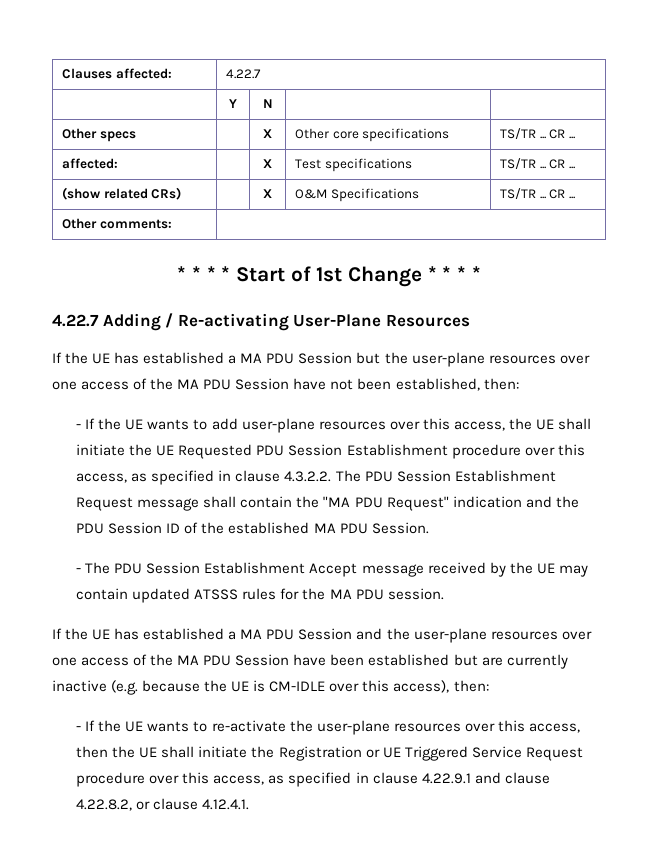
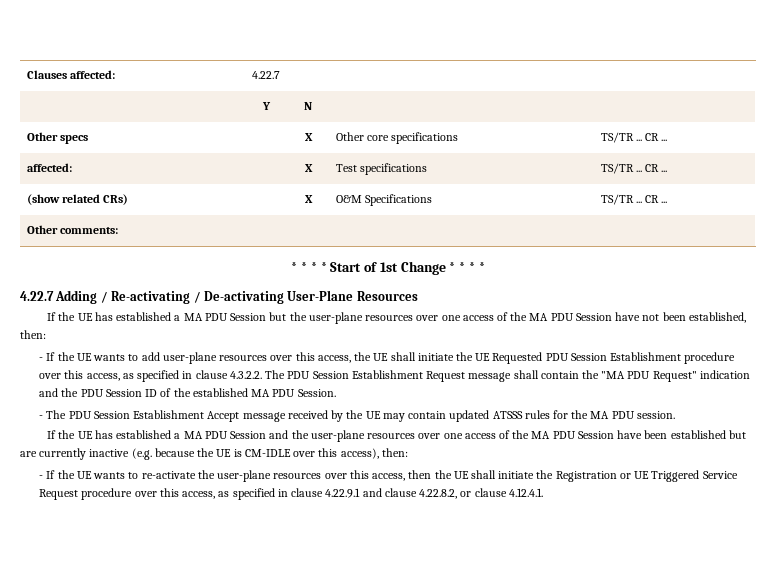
(289, 322) none -> [193,291,284,304] / De-activating

